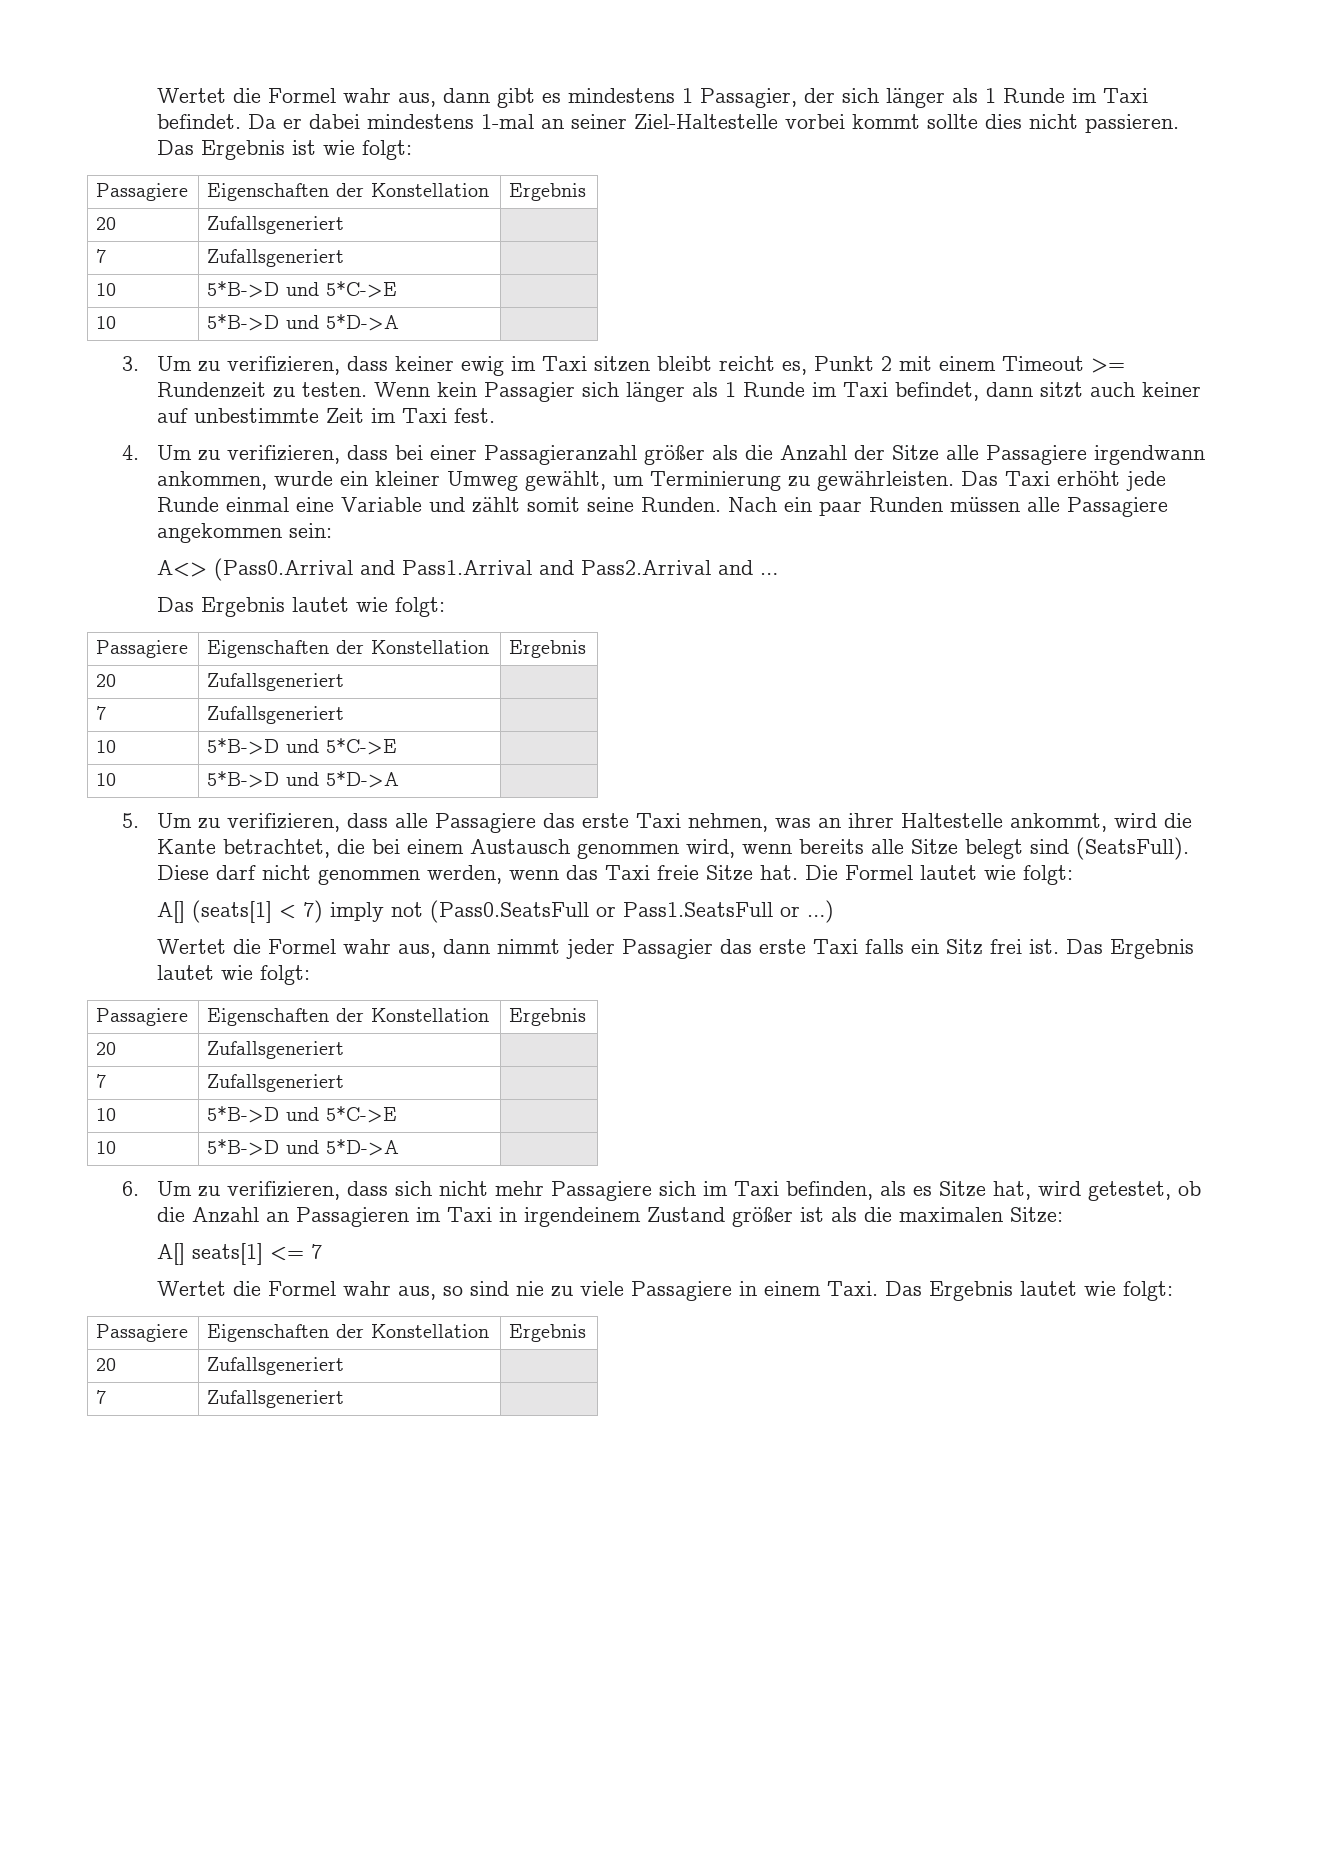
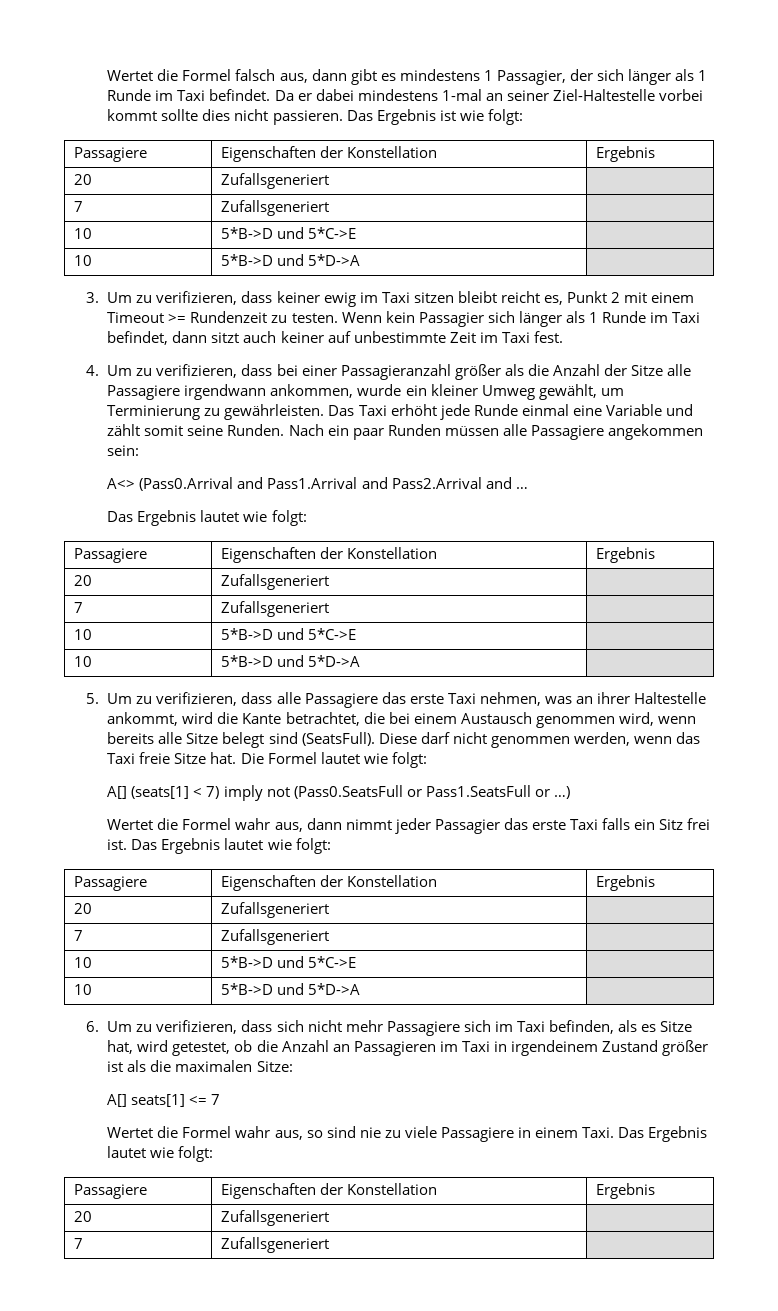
[156,88,391,103] Wertet die Formel wahr -> [107,69,276,81] Wertet die Formel falsch

